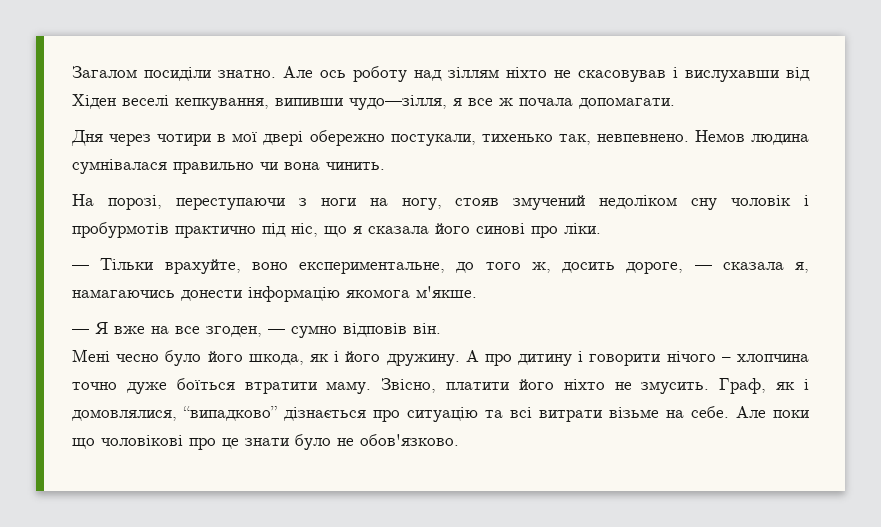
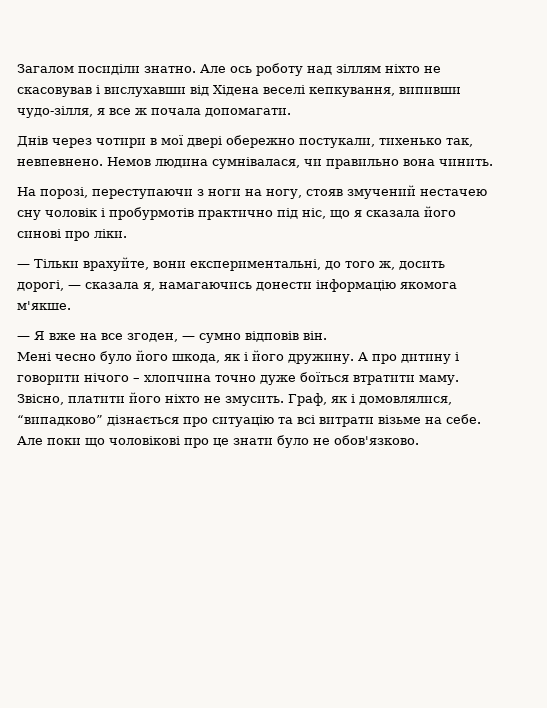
[72,94,116,109] Хіден -> [213,85,259,96] Хідена
[349,95,447,110] чудо—зілля, -> [17,106,93,118] чудо-зілля,
[71,130,103,146] Дня -> [17,136,48,147] Днів
[72,159,278,174] сумнівалася правильно чи -> [212,157,399,169] сумнівалася, чи правильно
[599,195,678,209] недоліком -> [420,189,487,196] нестачею
[251,261,445,274] воно експериментальне, -> [153,259,321,271] вони експериментальні,
[626,262,684,274] дороге, -> [17,280,64,292] дорогі,

